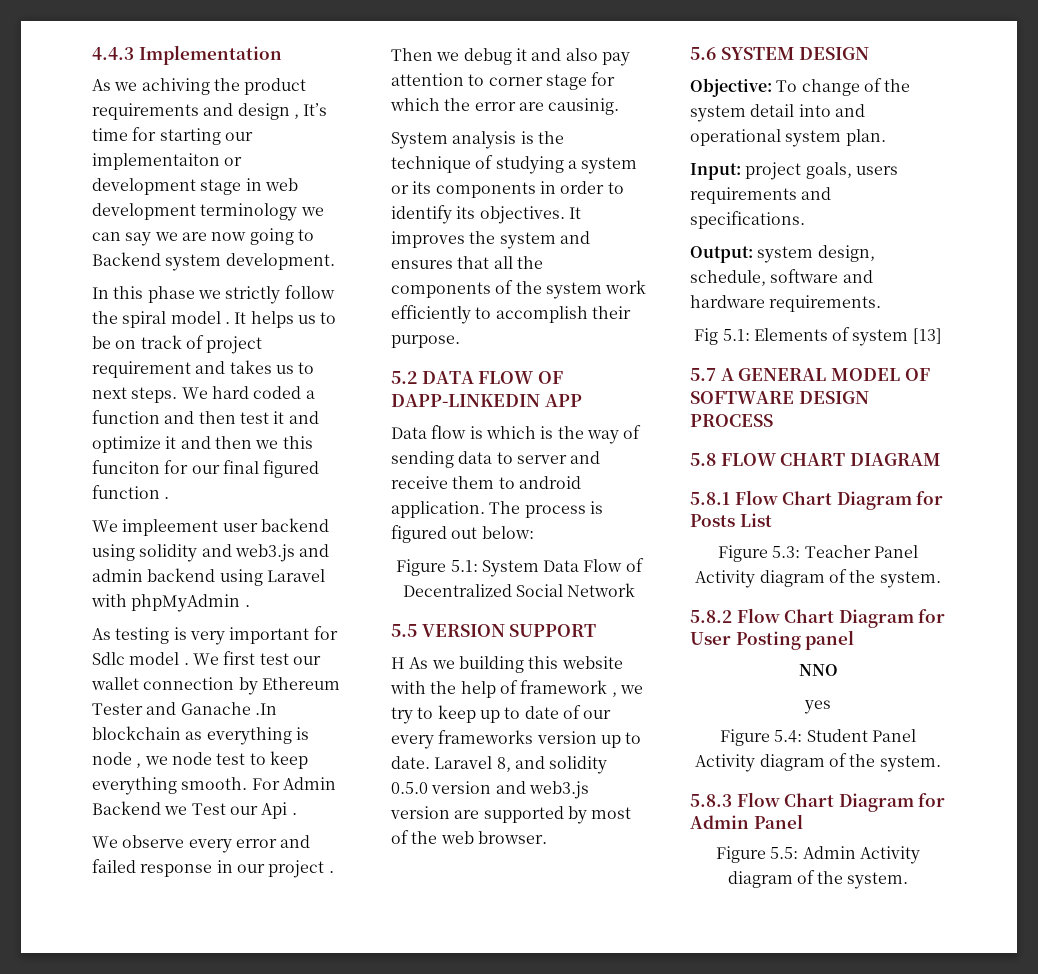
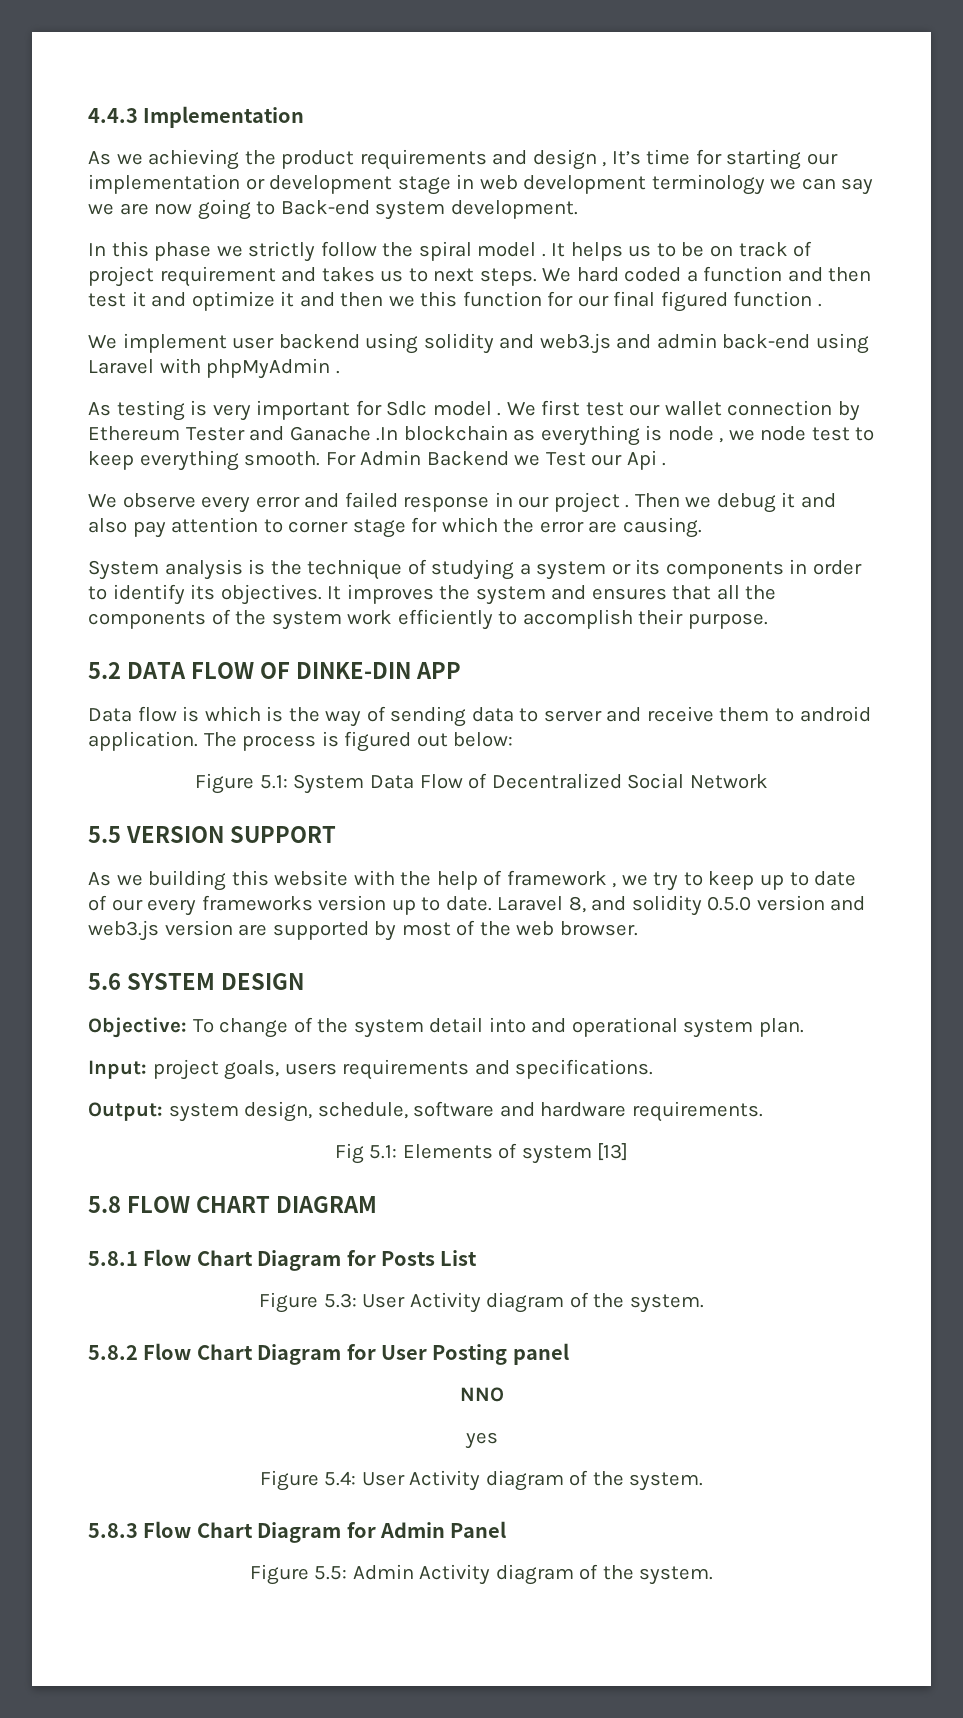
[141,78,210,95] achiving -> [148,149,240,170] achieving
[92,153,220,170] implementaiton -> [88,174,240,194] implementation
[92,252,161,266] Backend -> [280,200,370,215] Back-end
[92,460,160,474] funciton -> [462,291,542,307] function
[122,519,219,536] impleement -> [122,333,227,353] implement
[147,568,216,582] backend -> [722,334,811,349] back-end
[548,98,620,115] causinig. -> [622,517,702,538] causing.
[391,394,540,407] DAPP-LINKEDIN -> [295,662,411,679] DINKE-DIN
[391,657,405,669] H -> (336, 834) none
[690,368,930,381] [690,391,869,404] [690,414,773,427] // 5.7 A GENERAL MODEL OF SOFTWARE DESIGN PROCESS -> (629, 1152) none
[804,545,918,558] Teacher Panel -> [362,1294,406,1308] User
[806,729,916,742] Student Panel -> [361,1472,405,1486] User

